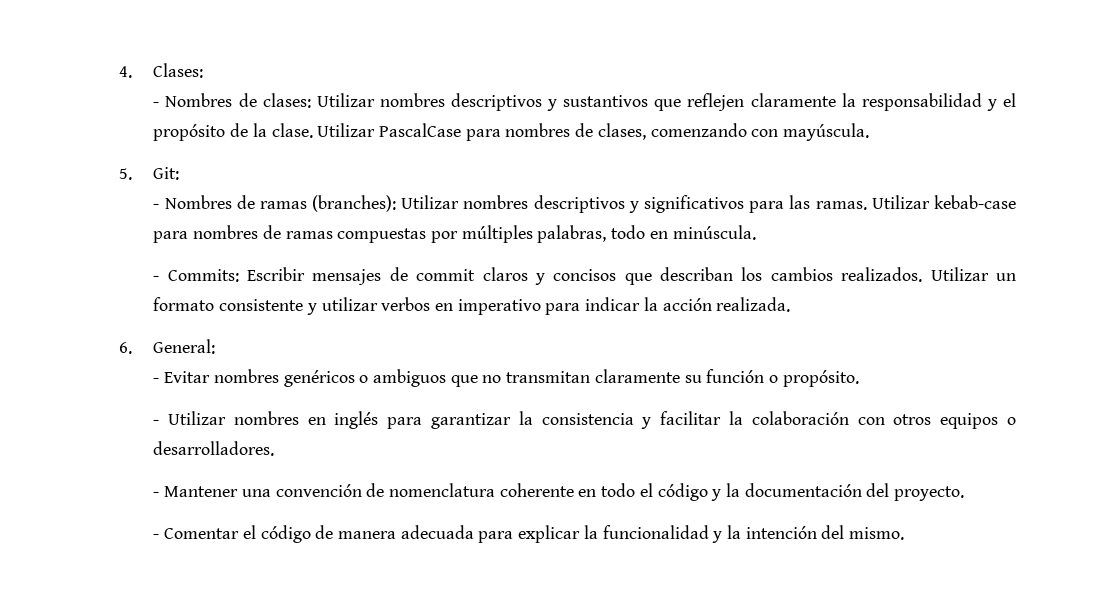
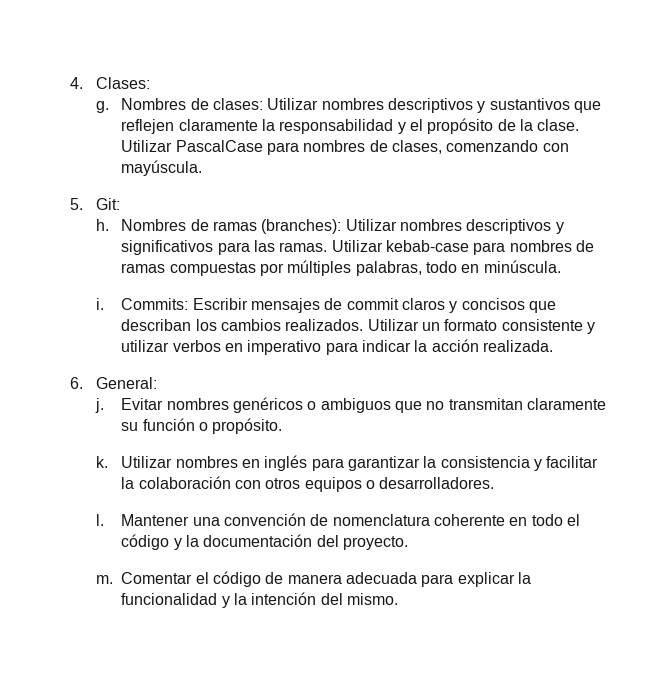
[153,102,160,107] - -> [95,101,109,113] g.
[153,204,160,209] - -> [95,219,109,231] h.
[153,276,160,281] - -> [95,298,104,310] i.
[153,378,160,383] - -> [94,398,104,413] j.
[153,420,160,425] - -> [95,456,108,468] k.
[153,492,160,497] - -> [95,514,104,526] l.
[153,534,160,539] - -> [95,575,113,584] m.

